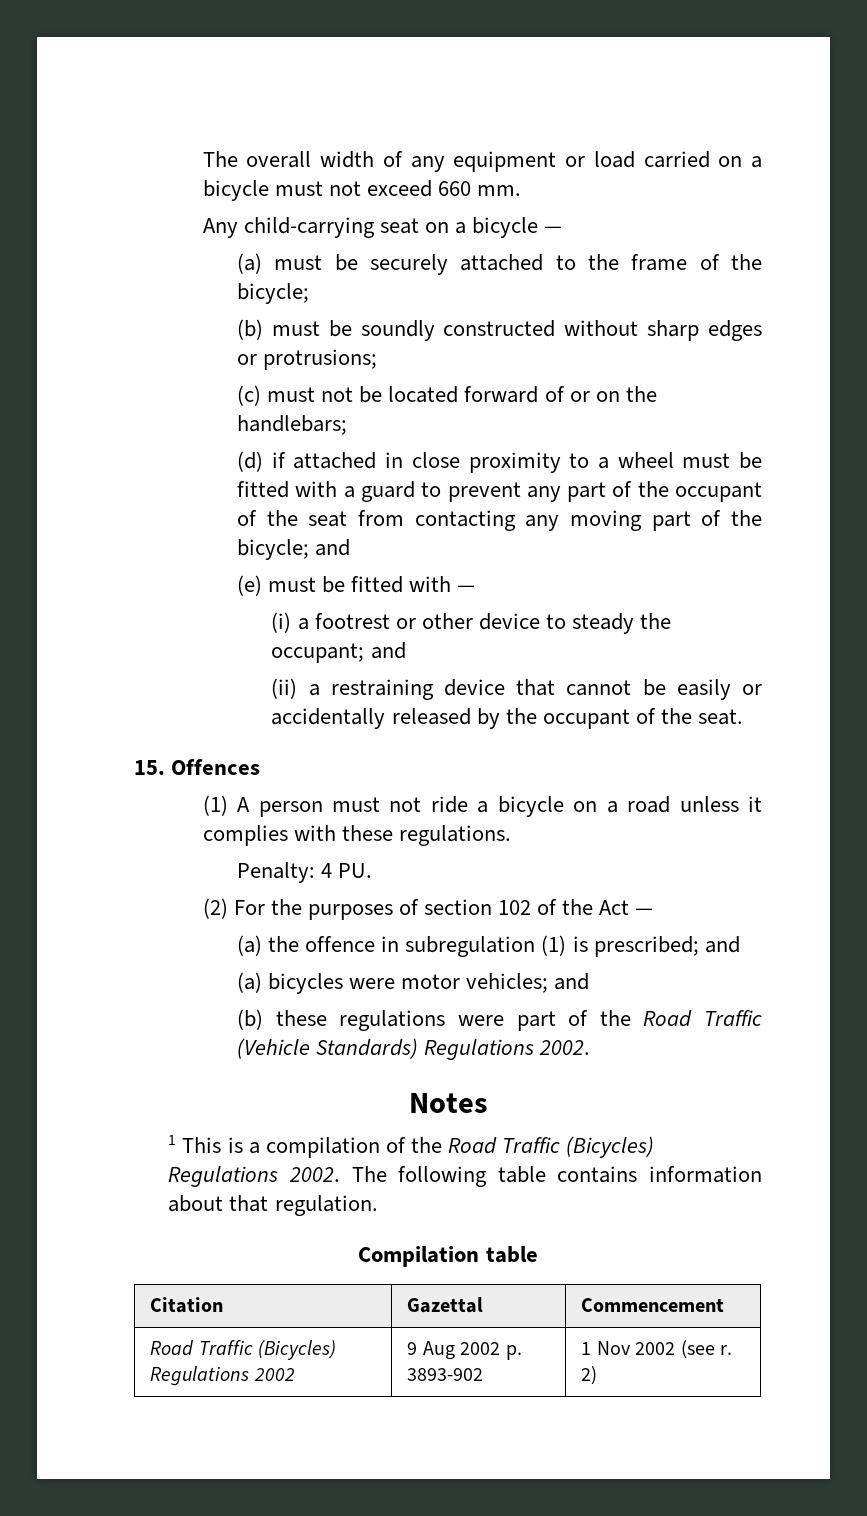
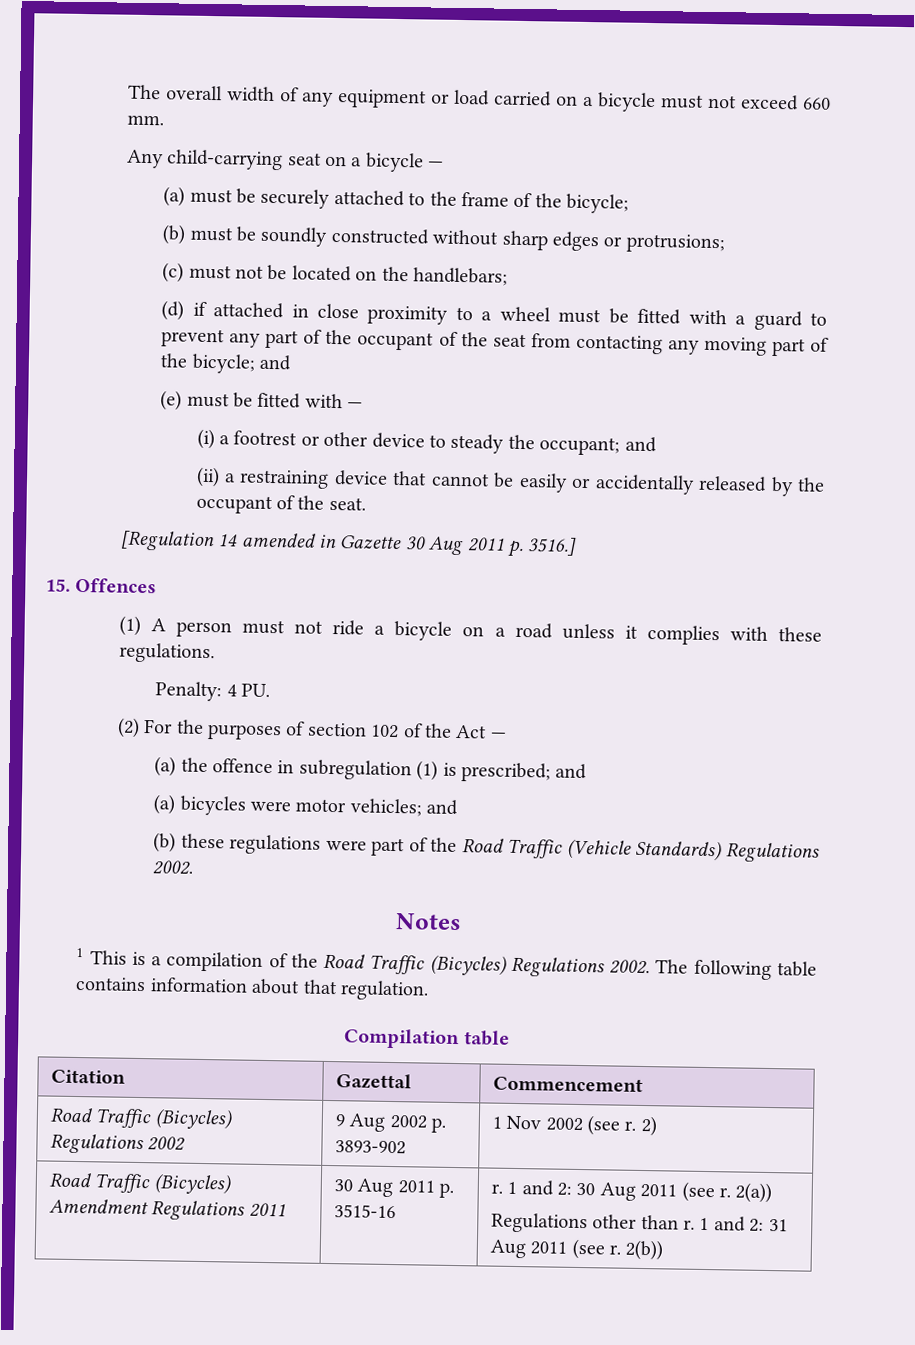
[464,386,590,403] forward of or -> (352, 273) none
(743, 717) none -> [119,530,578,558] // [Regulation 14 amended in Gazette 30 Aug 2011 p. 3516.]
(598, 1375) none -> [48,1172,231,1195] [48,1198,286,1221] [333,1178,454,1199] [333,1204,396,1219] [490,1180,773,1204] [490,1212,788,1234] [489,1238,665,1261] // Road Traffic (Bicycles) Amendment Regulations 2011 | 30 Aug 2011 p. 3515-16 | r. 1 and 2: 30 Aug 2011 (see r. 2(a)) // Regulations other than r. 1 and 2: 31 Aug 2011 (see r. 2(b))

